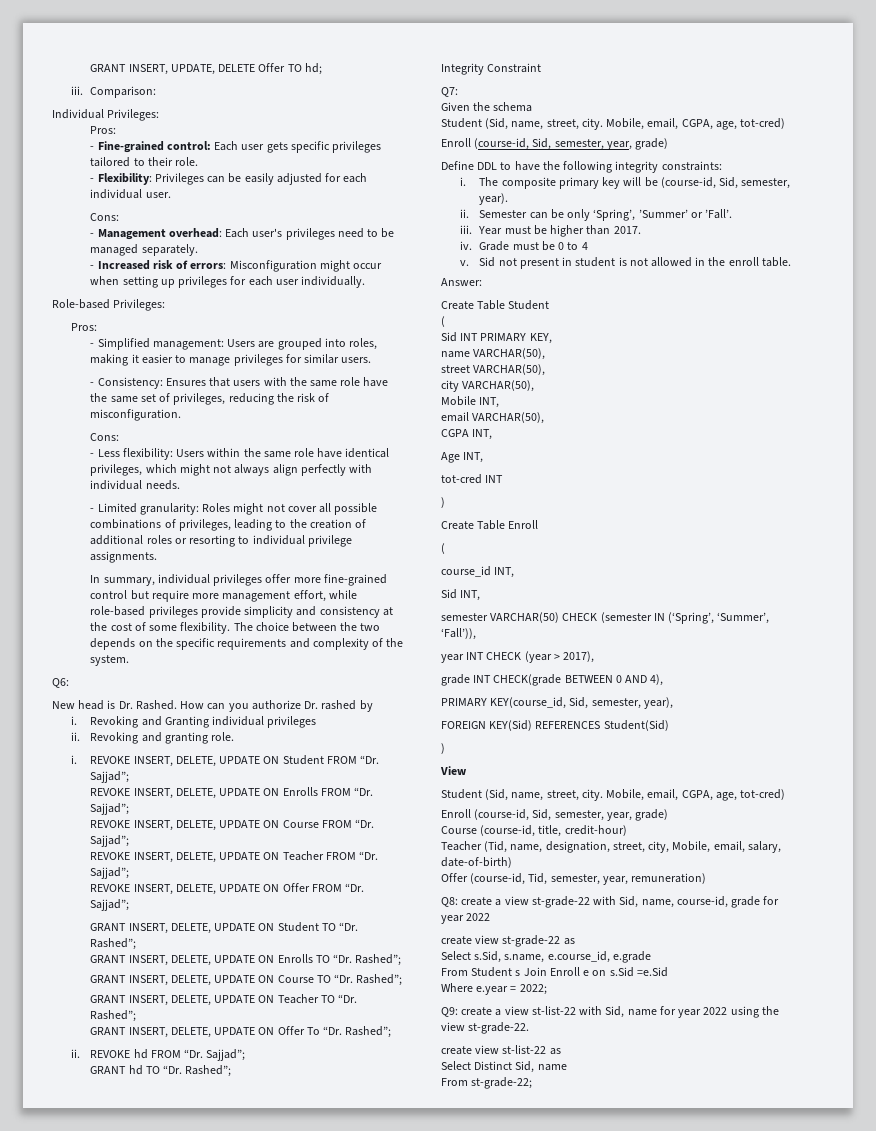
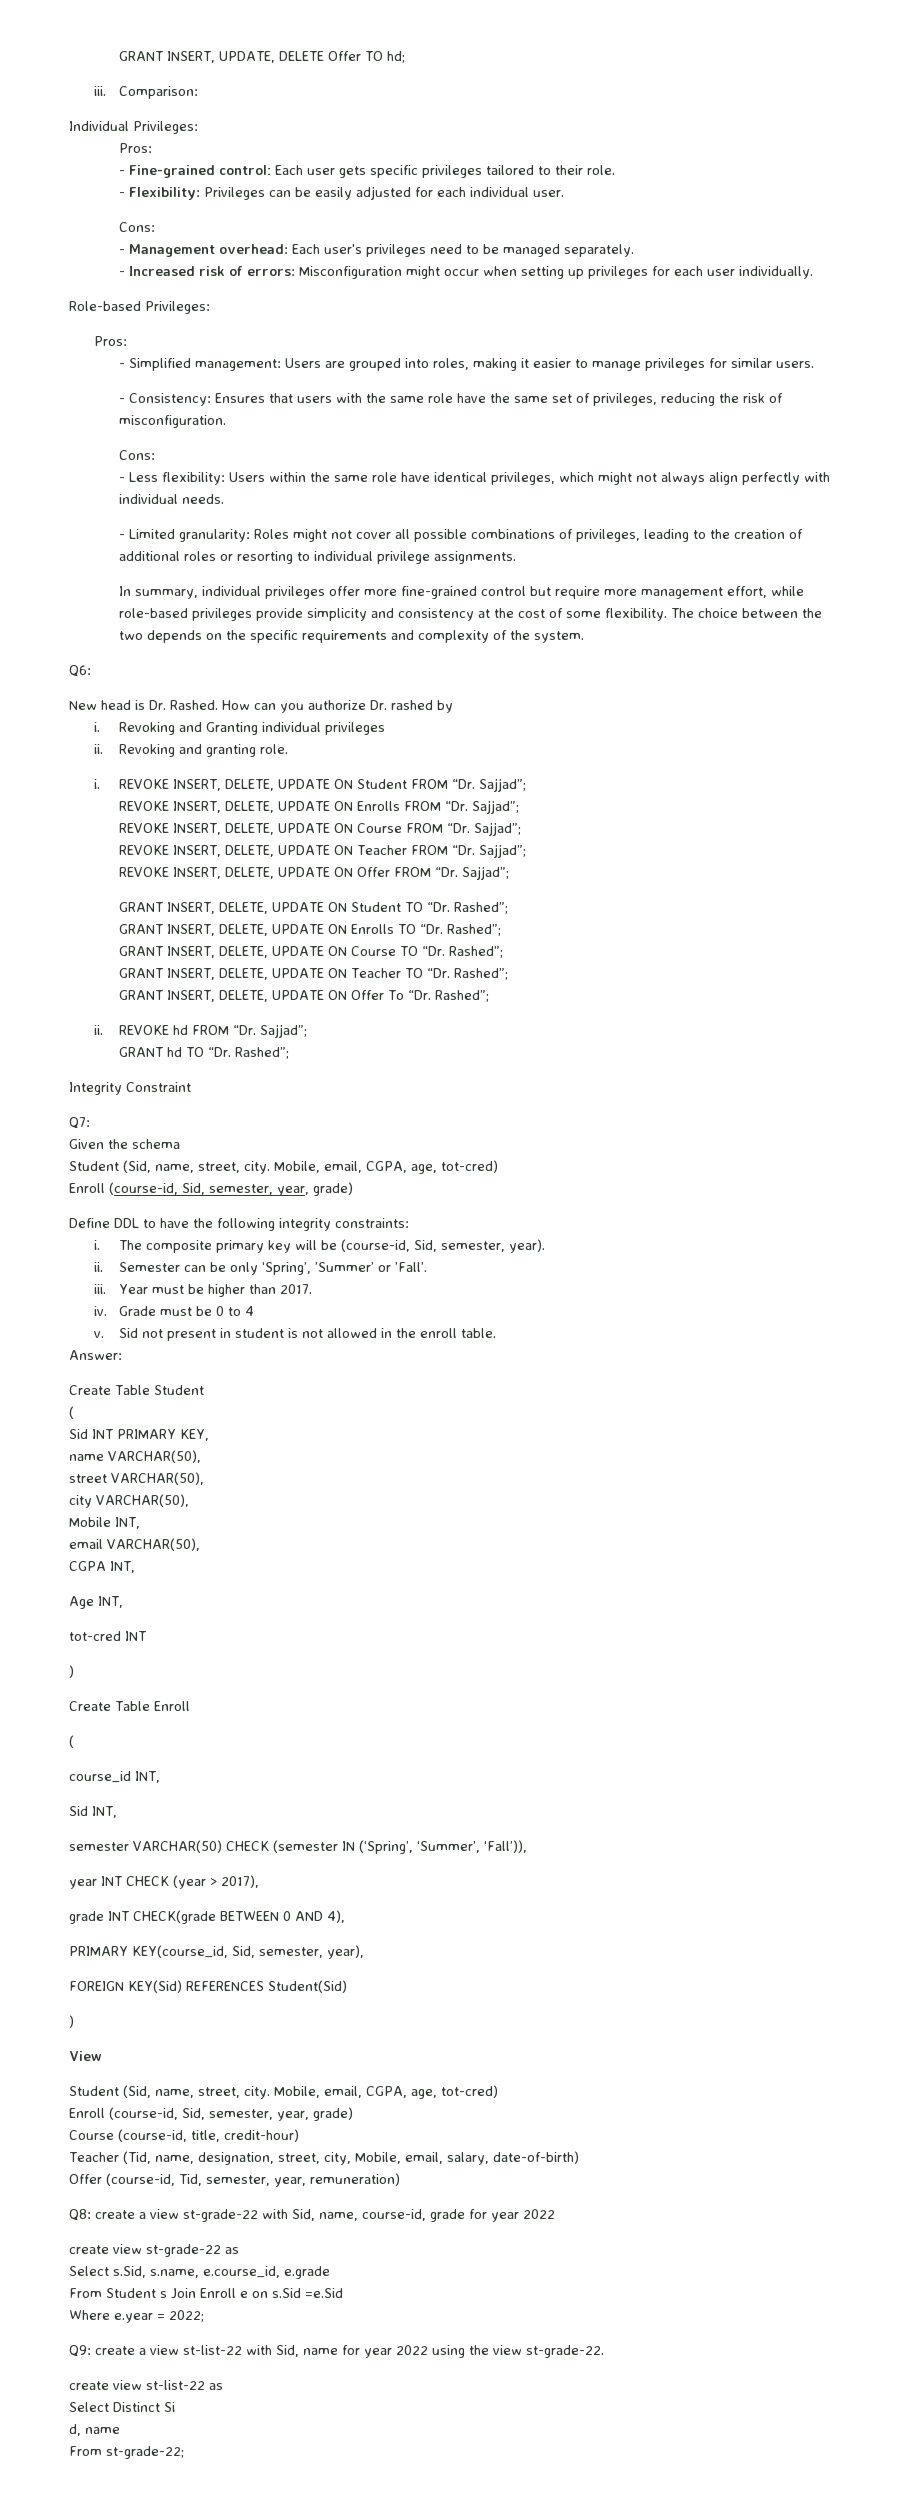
[515,1061,535,1073] Sid, -> [164,2402,175,2412] [69,2424,81,2436] Si // d,

